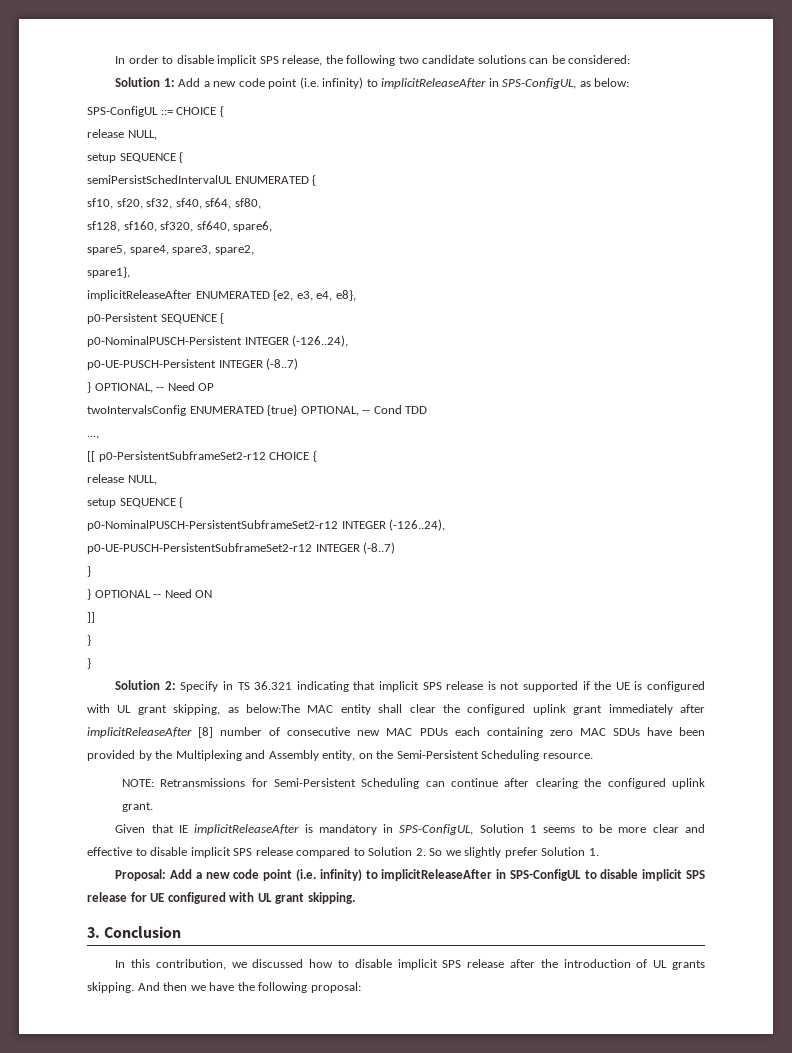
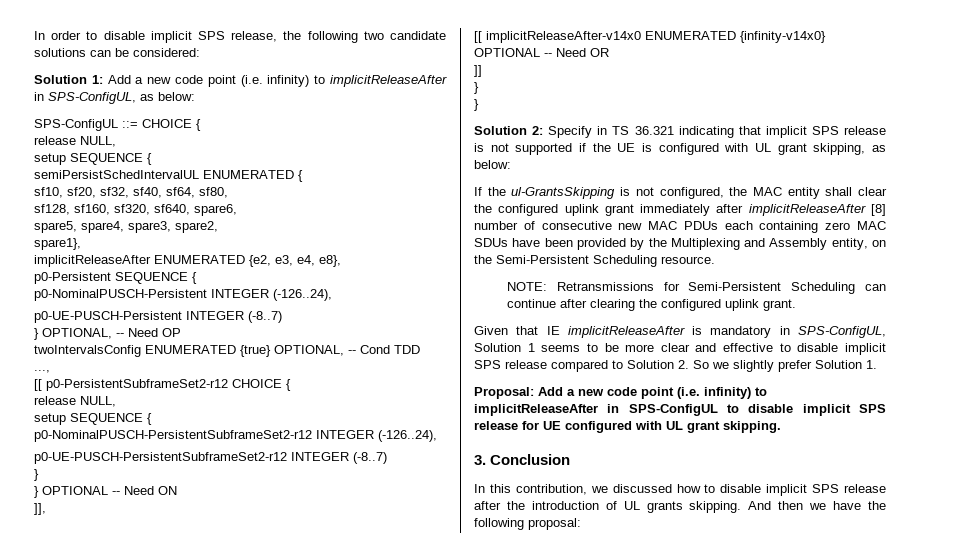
(213, 594) none -> [34,503,46,515] [474,31,826,43] [474,48,609,57] // ]], // [[ implicitReleaseAfter-v14x0 ENUMERATED {infinity-v14x0} OPTIONAL -- Need OR
[246,704,300,713] below:The -> [474,160,511,169] [474,187,748,199] below: // If the ul-GrantsSkipping is not configured, the

